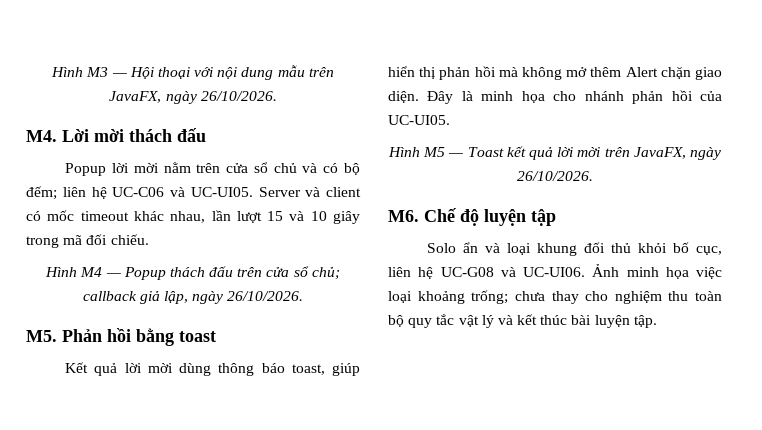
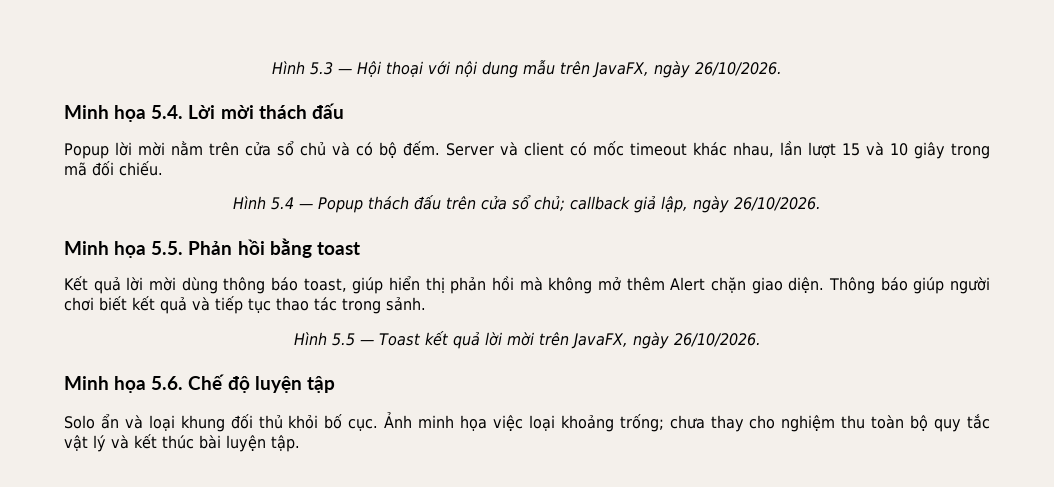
[51,67,109,77] Hình M3 -> [272,61,333,75] Hình 5.3
[26,130,57,142] M4. -> [64,105,184,122] Minh họa 5.4.
[26,186,253,200] đếm; liên hệ UC-C06 và UC-UI05. -> [403,141,440,156] đếm.
[80,267,103,277] M4 -> [271,197,294,210] 5.4
[26,330,57,342] M5. -> [64,241,184,258] Minh họa 5.5.
[427,90,722,104] [388,115,450,125] [388,147,446,157] Đây là minh họa cho nhánh phản hồi của UC-UI05. // Hình M5 -> [828,277,990,294] [64,296,426,314] [293,332,355,346] Thông báo giúp người chơi biết kết quả và tiếp tục thao tác trong sảnh. // Hình 5.5
[388,210,419,222] M6. -> [64,376,184,393] Minh họa 5.6.
[696,246,722,255] [388,267,585,279] cục, liên hệ UC-G08 và UC-UI06. -> [348,419,379,431] cục.

